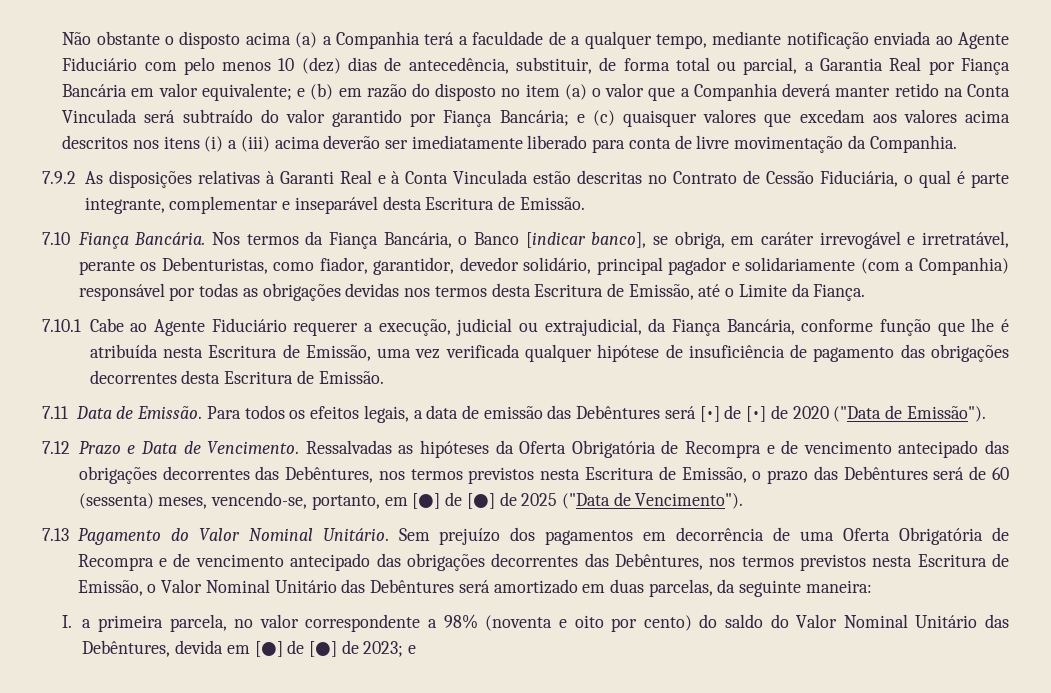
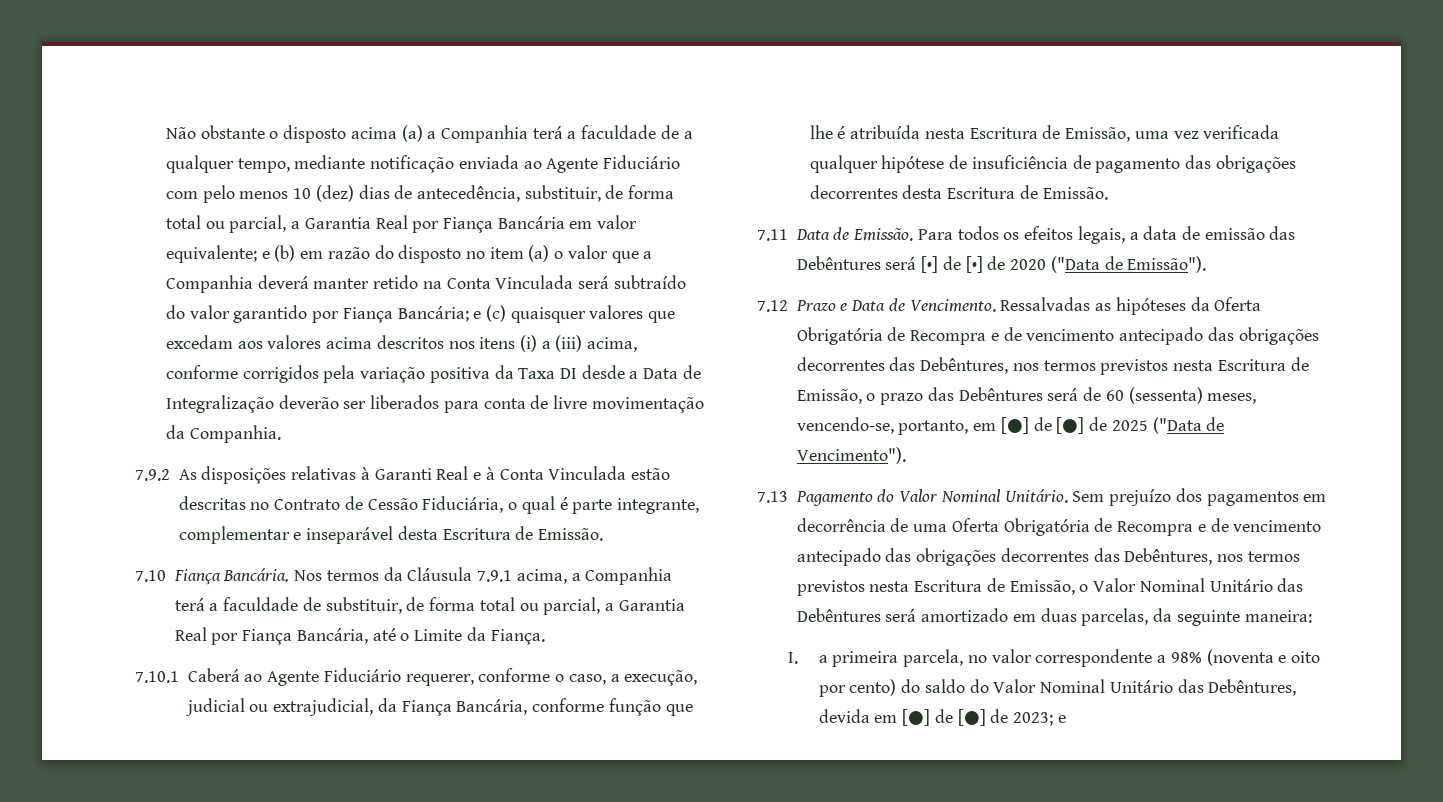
[274,135,588,149] acima deverão ser imediatamente liberado -> [587,337,638,352] [165,365,701,383] [165,395,440,413] acima, conforme corrigidos pela variação positiva da Taxa DI desde a Data de Integralização deverão ser liberados
[329,231,1009,249] [78,257,1009,275] [78,283,694,301] Fiança Bancária, o Banco [indicar banco], se obriga, em caráter irrevogável e irretratável, perante os Debenturistas, como fiador, garantidor, devedor solidário, principal pagador e solidariamente (com a Companhia) responsável por todas as obrigações devidas nos termos desta Escritura de Emissão, -> [407,567,673,585] [174,597,685,615] [174,627,368,645] Cláusula 7.9.1 acima, a Companhia terá a faculdade de substituir, de forma total ou parcial, a Garantia Real por Fiança Bancária,
[89,318,359,336] Cabe ao Agente Fiduciário requerer -> [187,668,606,686] Caberá ao Agente Fiduciário requerer, conforme o caso,

